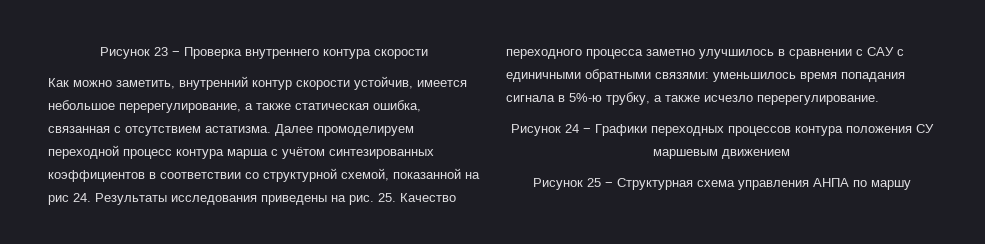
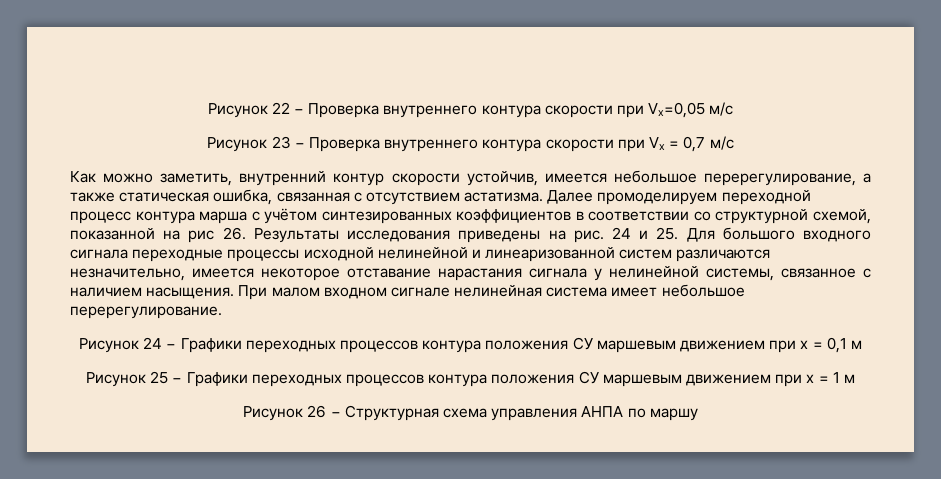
[99,47,150,59] Рисунок -> [207,102,734,118] [207,137,268,152] Рисунок 22 − Проверка внутреннего контура скорости при Vx=0,05 м/с // Рисунок
(428, 54) none -> [617,136,734,152] при Vx = 0,7 м/с
[73,193,91,202] 24. -> [222,227,246,240] 26.
[378,193,456,202] [506,47,904,59] [506,69,905,82] [506,92,753,105] 25. Качество переходного процесса заметно улучшилось в сравнении с САУ с единичными обратными связями: уменьшилось время попадания сигнала в 5%-ю трубку, а также исчезло -> [611,227,871,242] [70,247,771,262] [70,266,871,281] [70,284,745,300] 24 и 25. Для большого входного сигнала переходные процессы исходной нелинейной и линеаризованной систем различаются незначительно, имеется некоторое отставание нарастания сигнала у нелинейной системы, связанное с наличием насыщения. При малом входном сигнале нелинейная система имеет небольшое
[532,178,601,190] // Рисунок 25 -> [769,337,862,353] [86,371,855,387] [243,405,327,421] при х = 0,1 м // Рисунок 25 − Графики переходных процессов контура положения СУ маршевым движением при х = 1 м // Рисунок 26

